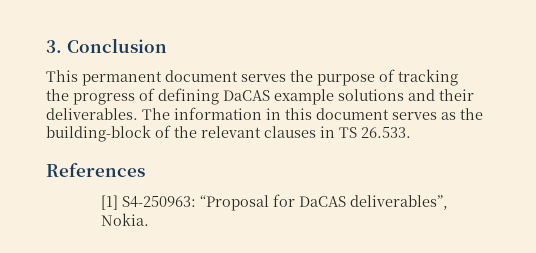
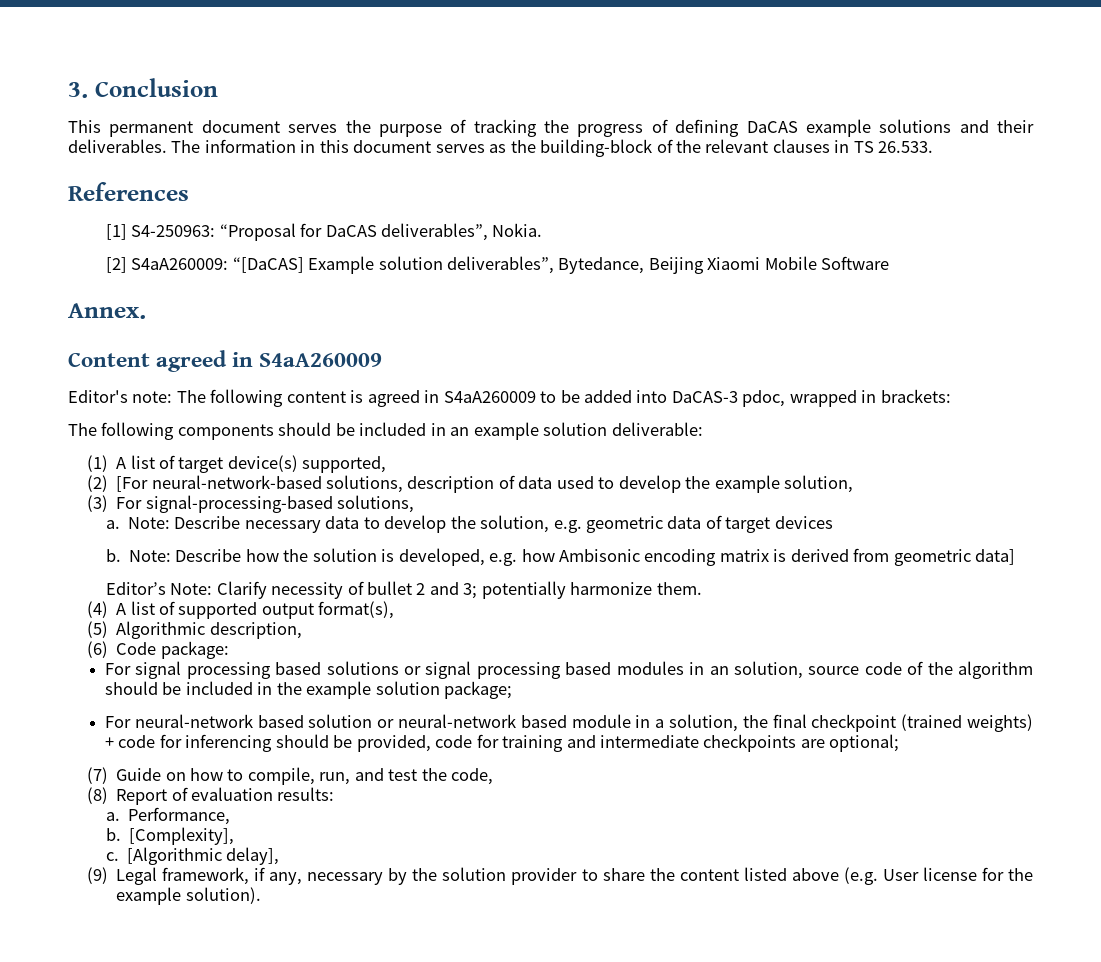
(150, 219) none -> [105,256,890,274] [68,303,146,319] [68,350,383,372] [68,389,951,407] [68,422,703,440] [86,455,387,473] [86,475,854,493] [86,495,415,513] [105,515,833,533] [105,548,1016,566] [105,581,702,599] [86,601,395,619] [86,621,302,639] [86,641,229,659] [104,661,1033,679] [104,681,513,699] [104,714,1033,732] [104,734,900,752] [86,767,494,785] [86,787,335,805] [105,807,230,825] [105,827,234,845] [105,847,280,865] [86,867,1033,885] [116,887,261,905] // [2] S4aA260009: “[DaCAS] Example solution deliverables”, Bytedance, Beijing Xiaomi Mobile Software // Annex. // Content agreed in S4aA260009 // Editor's note: The following content is agreed in S4aA260009 to be added into DaCAS-3 pdoc, wrapped in brackets: // The following components should be included in an example solution deliverable: // (1) A list of target device(s) supported, // (2) [For neural-network-based solutions, description of data used to develop the example solution, // (3) For signal-processing-based solutions, // a. Note: Describe necessary data to develop the solution, e.g. geometric data of target devices // b. Note: Describe how the solution is developed, e.g. how Ambisonic encoding matrix is derived from geometric data] // Editor’s Note: Clarify necessity of bullet 2 and 3; potentially harmonize them. // (4) A list of supported output format(s), // (5) Algorithmic description, // (6) Code package: // For signal processing based solutions or signal processing based modules in an solution, source code of the algorithm should be included in the example solution package; // For neural-network based solution or neural-network based module in a solution, the final checkpoint (trained weights) + code for inferencing should be provided, code for training and intermediate checkpoints are optional; // (7) Guide on how to compile, run, and test the code, // (8) Report of evaluation results: // a. Performance, // b. [Complexity], // c. [Algorithmic delay], // (9) Legal framework, if any, necessary by the solution provider to share the content listed above (e.g. User license for the example solution).

